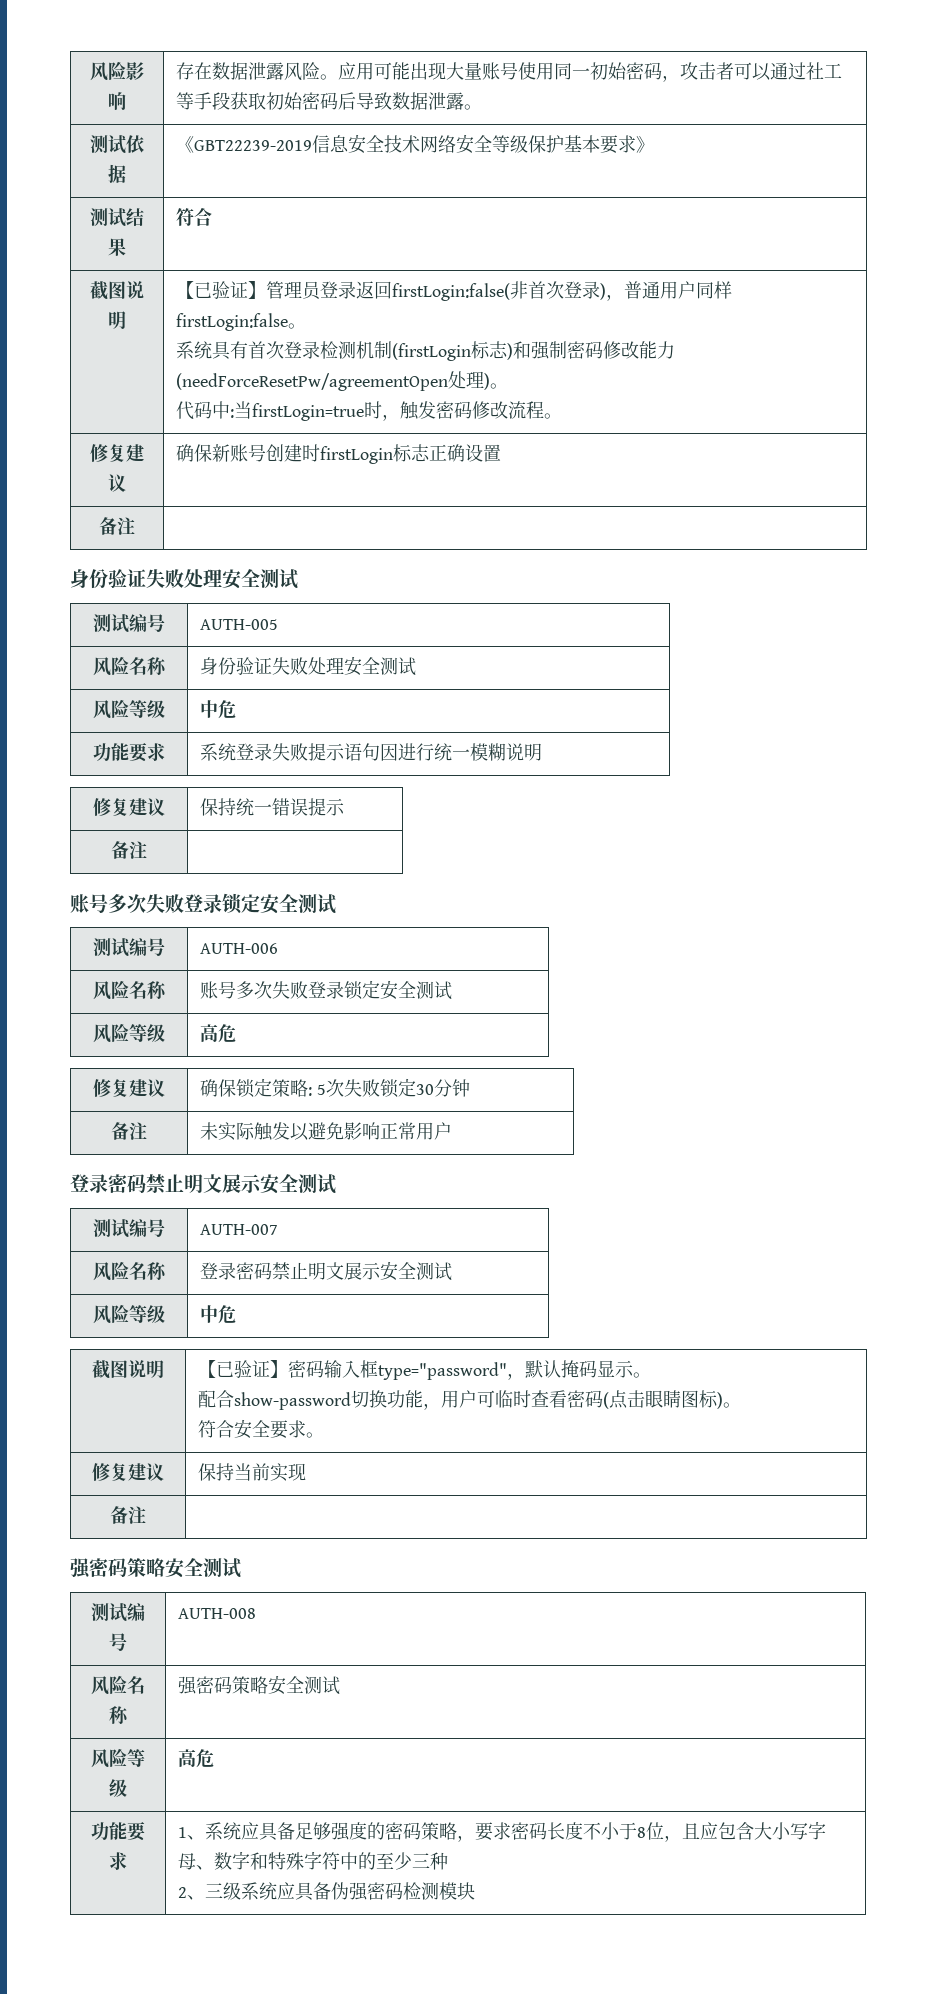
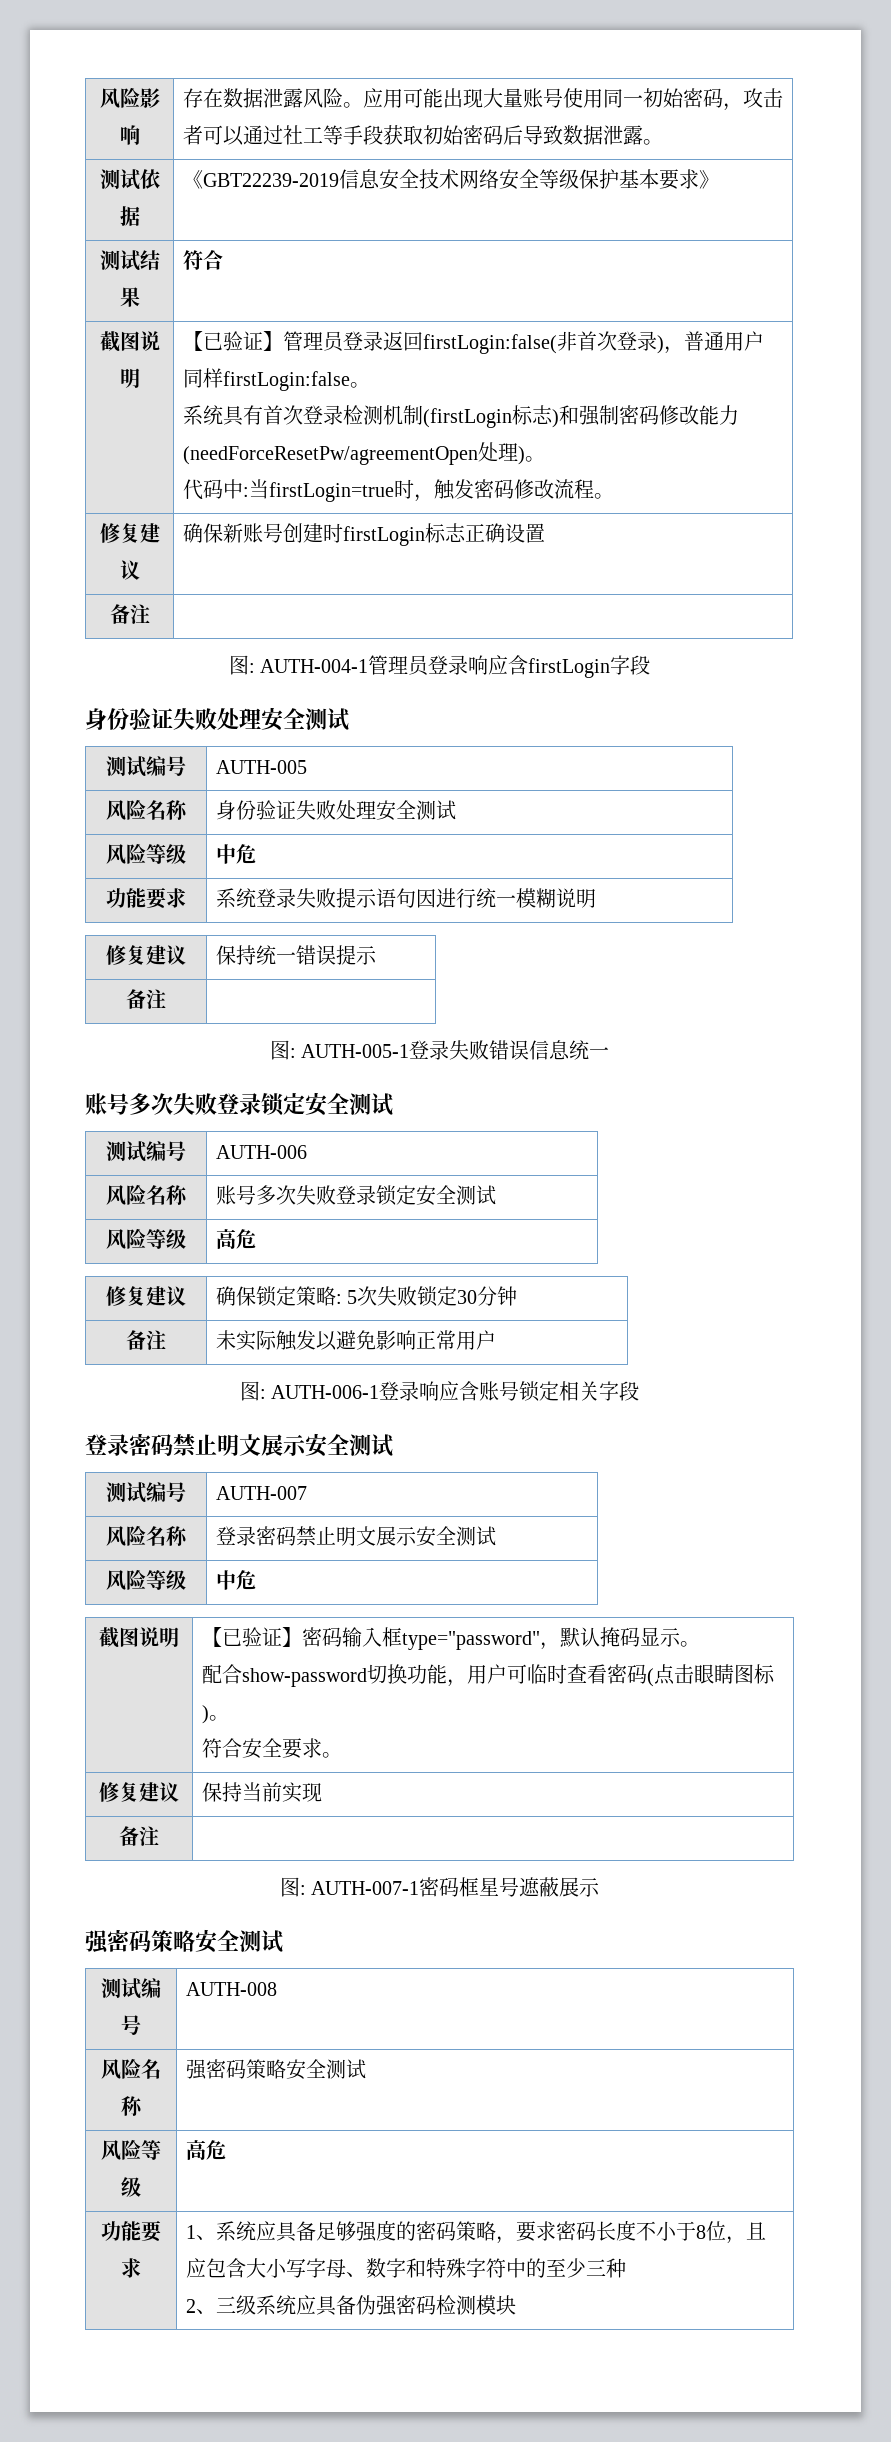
(135, 526) none -> [228,655,651,678] // 图: AUTH-004-1管理员登录响应含firstLogin字段
(147, 850) none -> [269,1040,610,1060] // 图: AUTH-005-1登录失败错误信息统一
(452, 1131) none -> [239,1381,640,1402] // 图: AUTH-006-1登录响应含账号锁定相关字段
(146, 1515) none -> [279,1877,601,1897] // 图: AUTH-007-1密码框星号遮蔽展示

